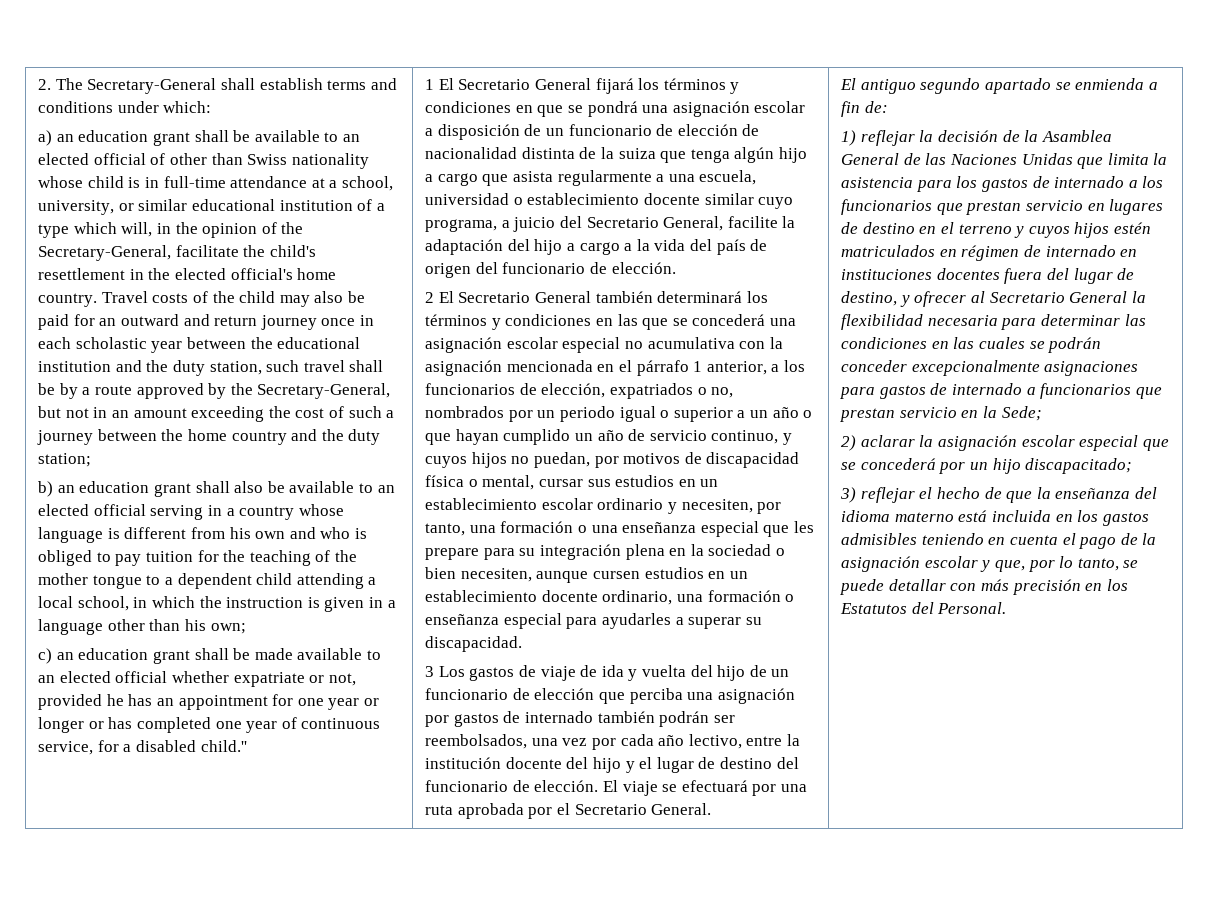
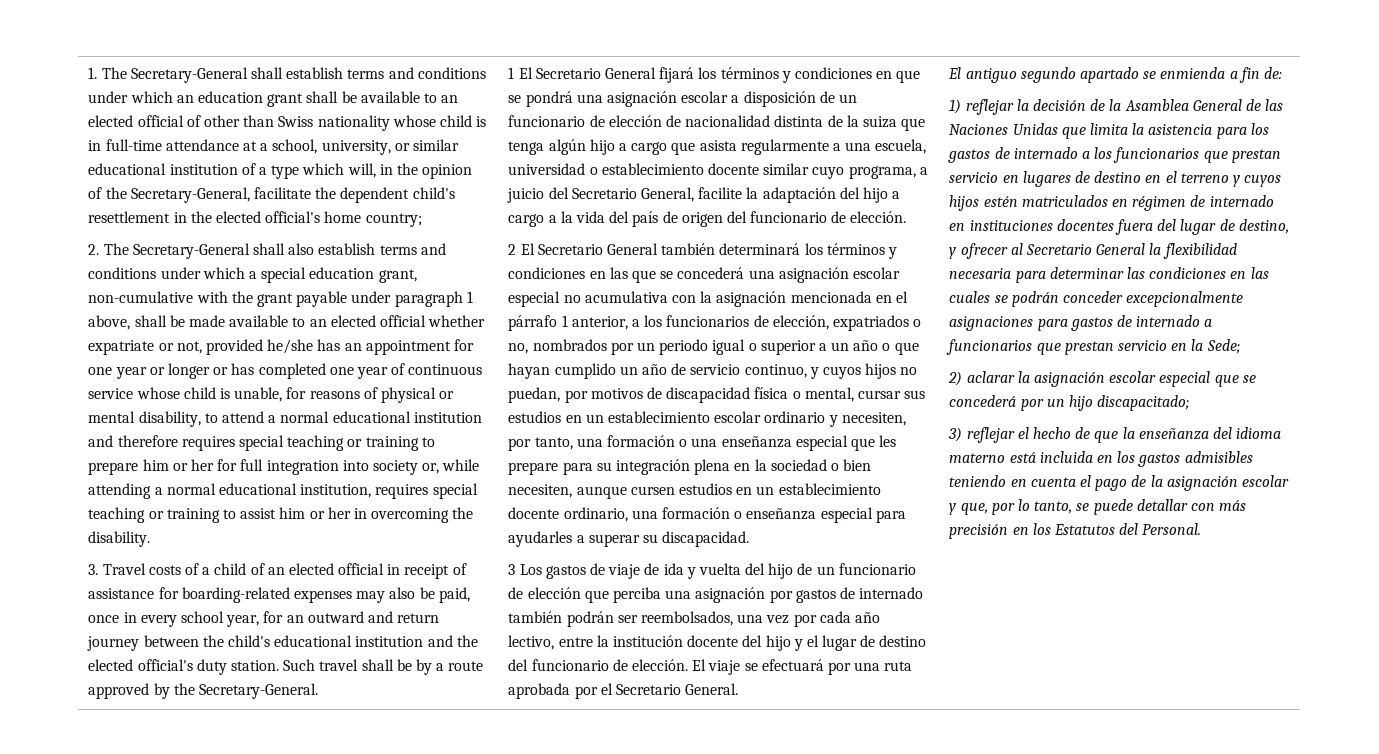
[38,79,52,90] 2. -> [88,67,98,79] 1.
[163,101,212,113] [38,130,53,146] which: // a) -> [130,91,173,103] which
(266, 251) none -> [340,187,410,203] dependent
[38,291,365,307] [38,314,374,330] [38,337,361,353] [38,360,384,376] [38,383,391,399] [38,406,395,422] [37,429,381,445] [38,453,92,467] [38,481,395,497] [38,504,344,520] [38,527,367,543] [38,550,357,566] [38,573,377,589] [38,596,396,612] [38,619,246,635] [38,648,191,664] country. Travel costs of the child may also be paid for an outward and return journey once in each scholastic year between the educational institution and the duty station, such travel shall be by a route approved by the Secretary-General, but not in an amount exceeding the cost of such a journey between the home country and the duty station; // b) an education grant shall also be available to an elected official serving in a country whose language is different from his own and who is obliged to pay tuition for the teaching of the mother tongue to a dependent child attending a local school, in which the instruction is given in a language other than his own; // c) an education grant -> [365,213,422,227] [88,243,446,259] [88,267,417,283] [88,291,473,307] [88,315,131,330] country; // 2. The Secretary-General shall also establish terms and conditions under which a special education grant, non-cumulative with the grant payable under paragraph 1 above,
[106,694,124,706] he -> [267,339,314,354] he/she
[38,740,247,755] service, for a disabled child.'' -> [88,387,455,403] [88,411,482,427] [88,435,435,451] [88,459,480,475] [88,483,478,499] [88,507,474,523] [88,531,151,547] [88,563,467,579] [88,587,470,603] [88,611,440,627] [87,635,478,651] [88,659,484,675] [88,683,318,699] service whose child is unable, for reasons of physical or mental disability, to attend a normal educational institution and therefore requires special teaching or training to prepare him or her for full integration into society or, while attending a normal educational institution, requires special teaching or training to assist him or her in overcoming the disability. // 3. Travel costs of a child of an elected official in receipt of assistance for boarding-related expenses may also be paid, once in every school year, for an outward and return journey between the child's educational institution and the elected official's duty station. Such travel shall be by a route approved by the Secretary-General.

